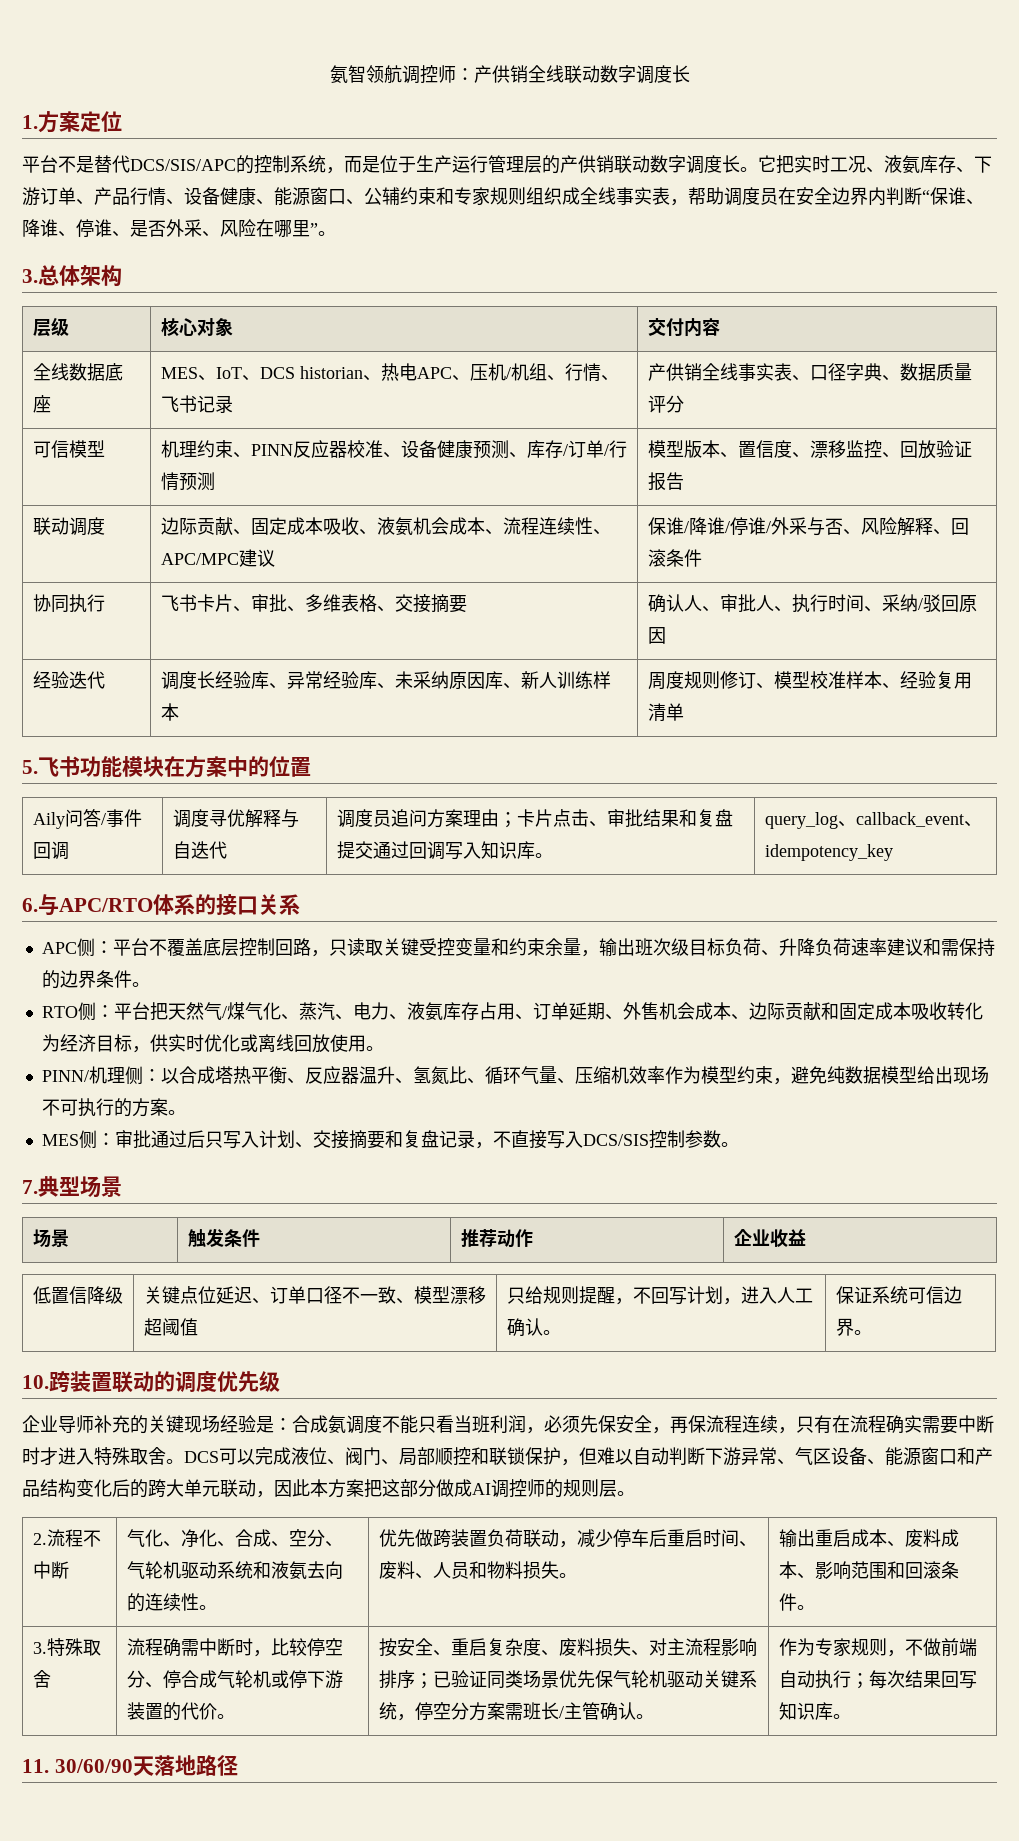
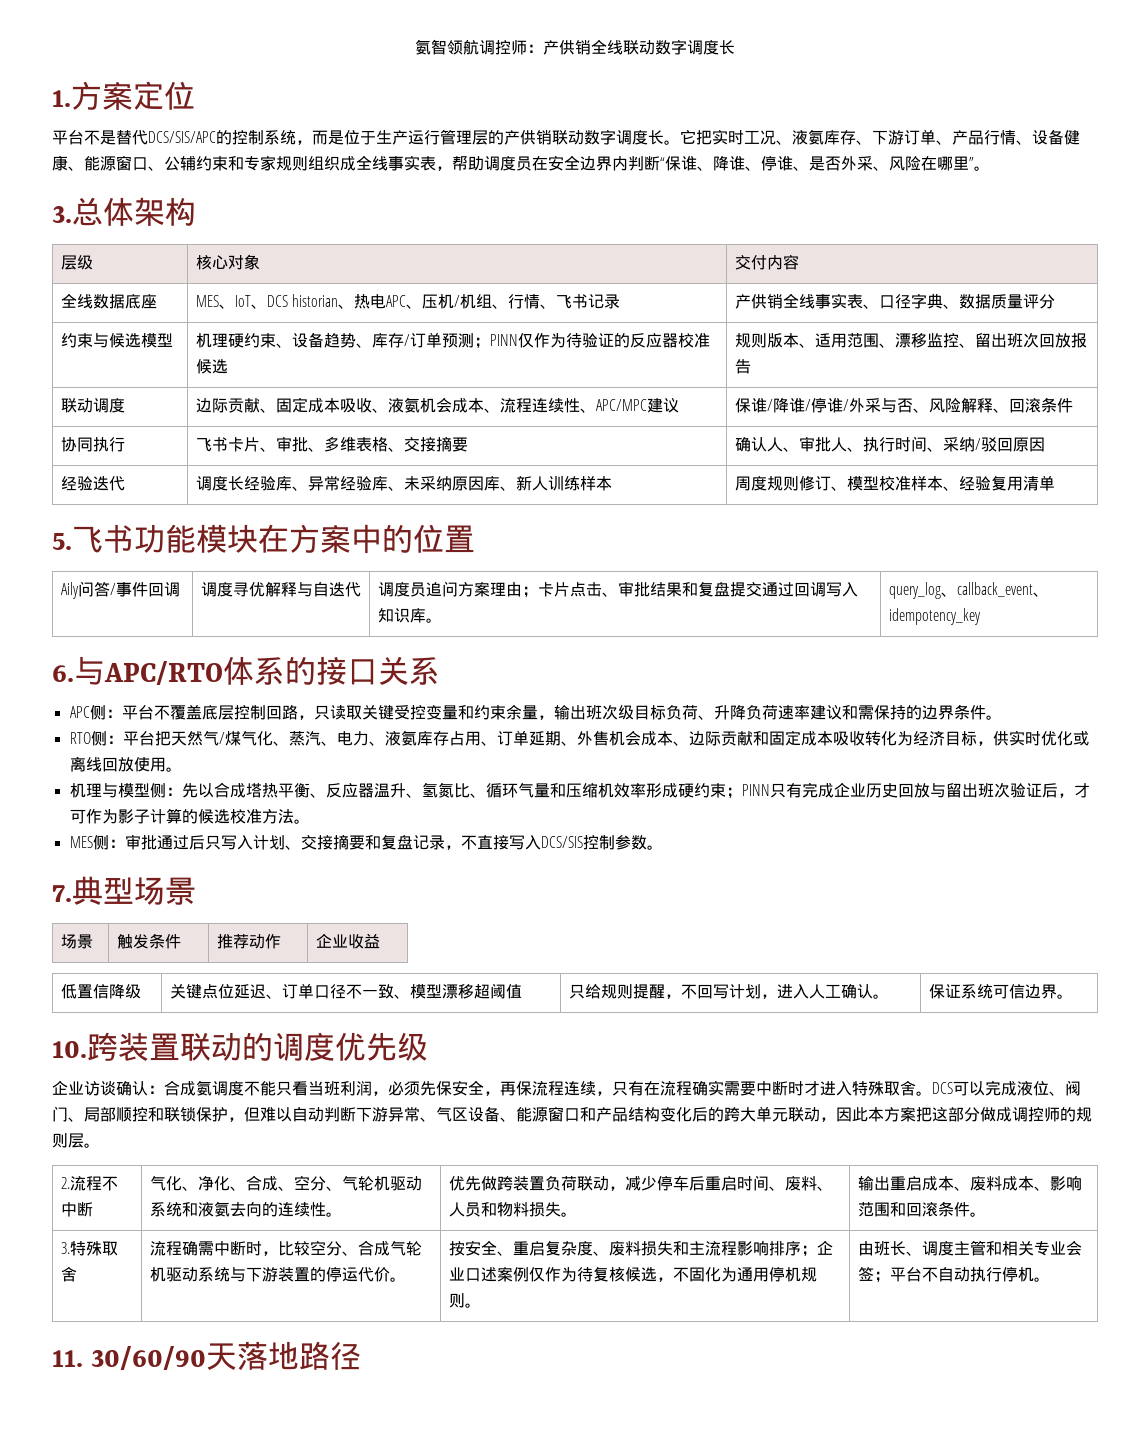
[32,440,69,458] 可信 -> [60,332,141,348] 约束与候选
[196,440,509,459] 约束、PINN反应器校准、设备健康预测 -> [227,332,356,348] 硬约束、设备趋势
[603,440,627,458] [160,472,215,491] [647,440,972,459] /行情预测 | 模型版本、置信度、漂移监控、回放验证 -> [441,333,710,349] [195,358,228,374] [734,332,1071,348] 预测；PINN仅作为待验证的反应器校准候选 | 规则版本、适用范围、漂移监控、留出班次回放
[41,1066,161,1085] PINN/机理侧： -> [69,783,198,798] 机理与模型侧：先
[556,1078,575,1084] 、 -> [549,783,566,798] 和
[664,1066,989,1085] [41,1098,168,1117] 作为模型约束，避免纯数据模型给出现场不可执行的方案 -> [645,782,1090,799] [69,808,294,824] 形成硬约束；PINN只有完成企业历史回放与留出班次验证后，才可作为影子计算的候选校准方法
[58,1415,274,1434] 导师补充的关键现场经验是 -> [84,1081,148,1096] 访谈确认
[472,1483,491,1495] AI -> (1012, 1114) none
[306,1638,343,1656] [126,1670,307,1688] 停空分、停合成气轮机或停 -> [309,1240,422,1256] [149,1267,246,1282] 空分、合成气轮机驱动系统与
(181, 1711) none -> [325,1266,358,1282] 停运
[630,1638,667,1656] 、对 -> [672,1241,689,1256] 和
[432,1670,757,1689] [378,1702,654,1721] [778,1638,977,1657] [778,1670,977,1689] [778,1702,833,1720] 已验证同类场景优先保气轮机驱动关键系统，停空分方案需班长/主管确认。 | 作为专家规则，不做前端自动执行；每次结果回写知识库 -> [816,1240,833,1255] [448,1266,817,1282] [448,1293,481,1308] [857,1240,1082,1256] [857,1266,1034,1283] 企业口述案例仅作为待复核候选，不固化为通用停机规则。 | 由班长、调度主管和相关专业会签；平台不自动执行停机

